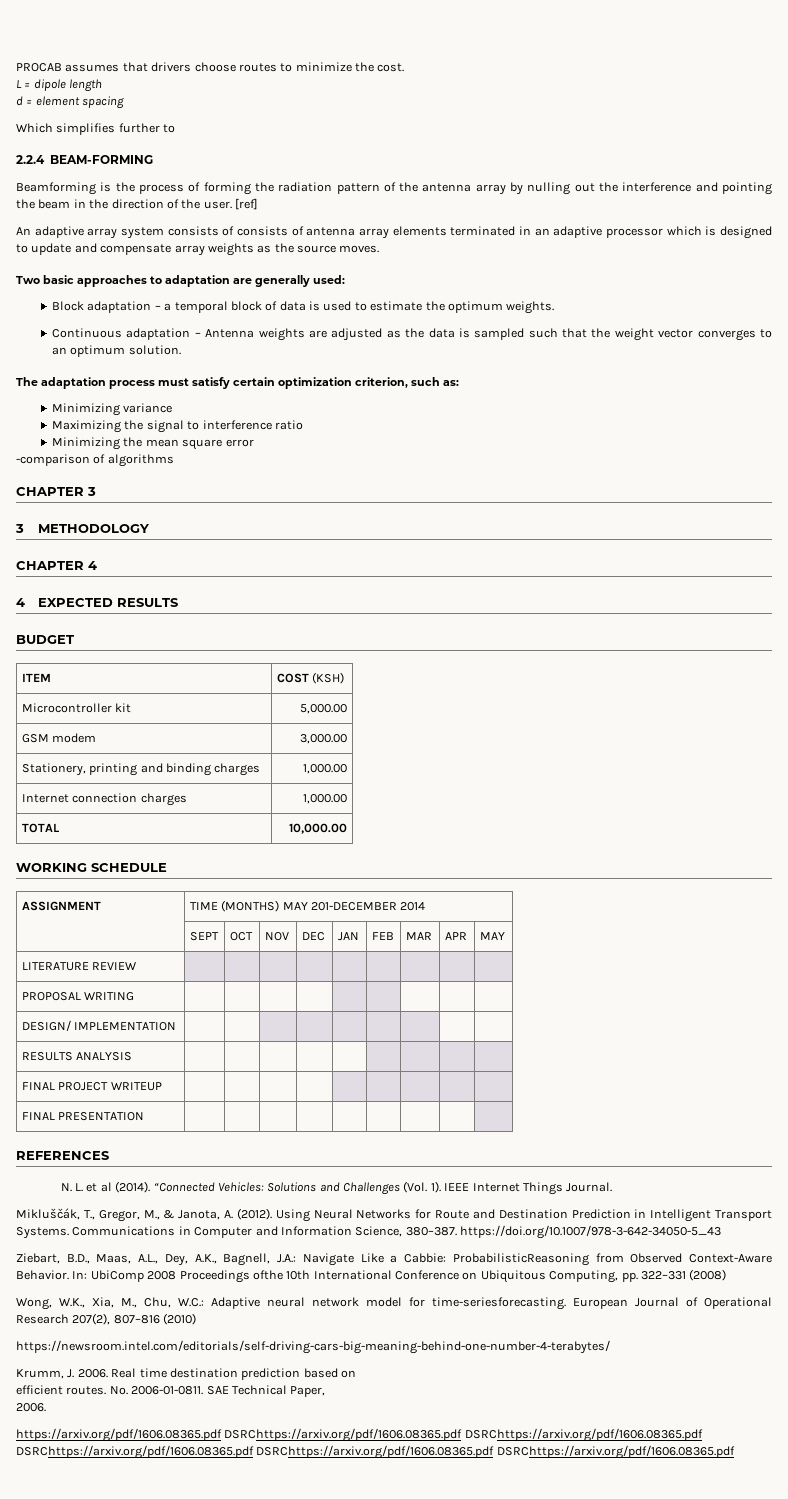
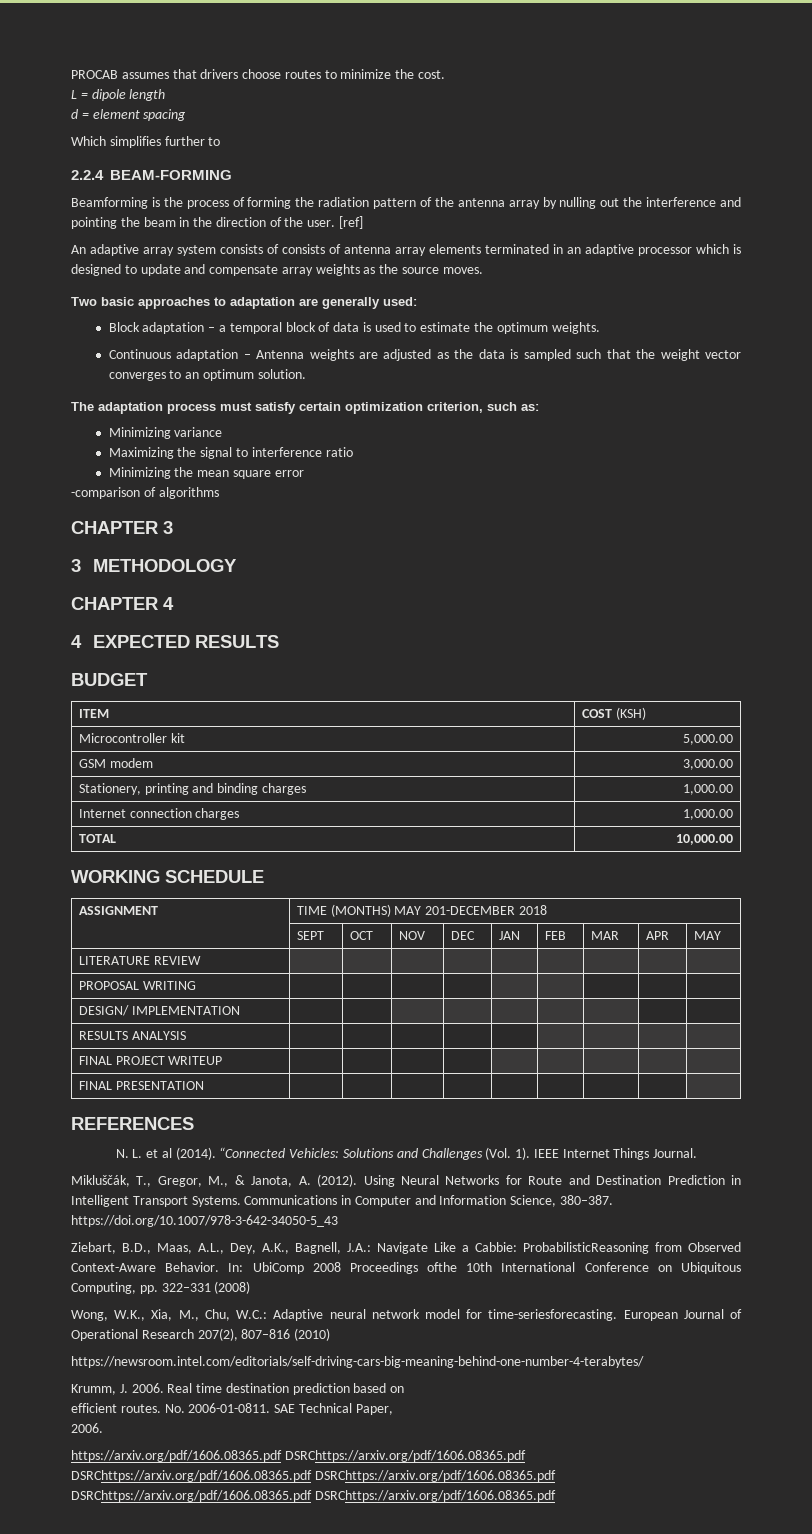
[400,902,426,911] 2014 -> [518,905,547,915] 2018

